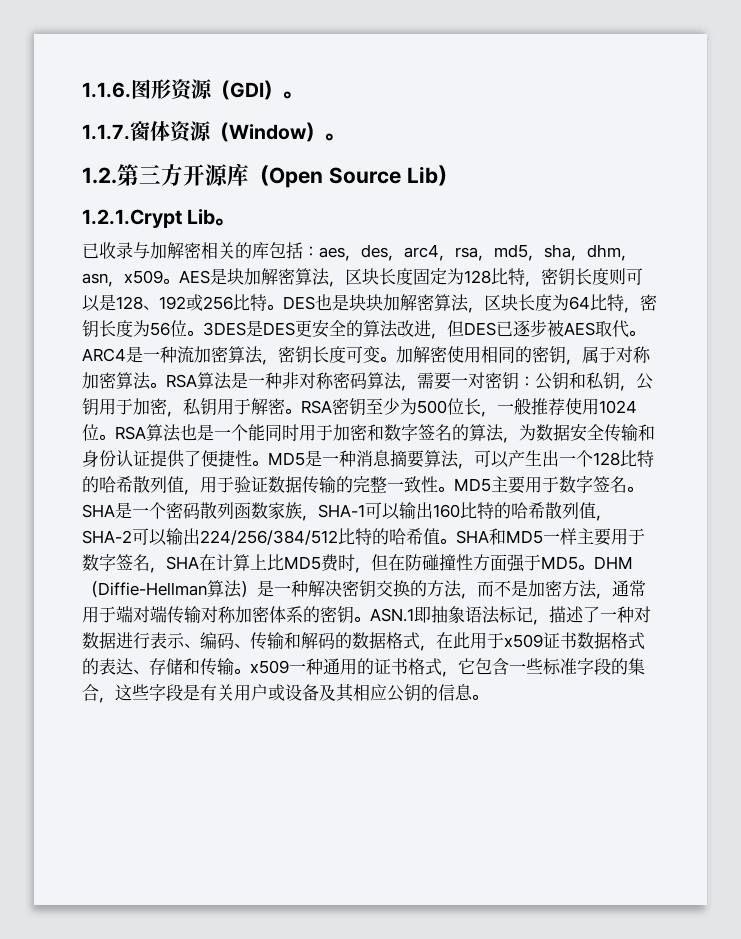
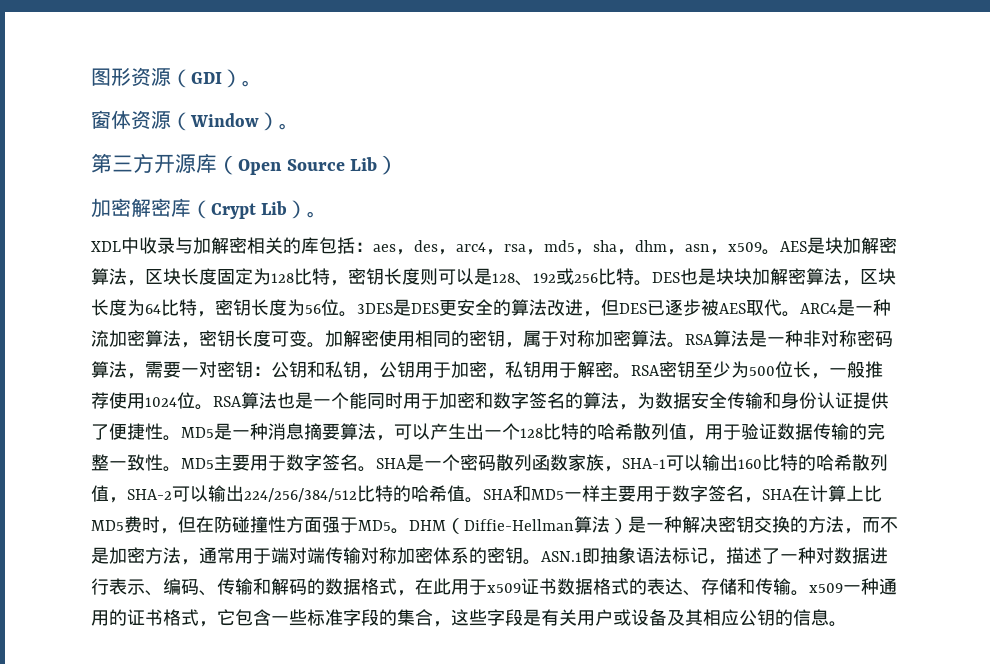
[82,82,131,98] 1.1.6. -> (91, 77) none
[82,124,130,140] 1.1.7. -> (262, 83) none
[82,167,117,184] 1.2. -> (299, 126) none
[82,209,235,228] [82,243,99,259] 1.2.1.Crypt Lib。 // 已 -> [91,198,328,219] [91,237,139,254] 加密解密库（Crypt Lib）。 // XDL中

